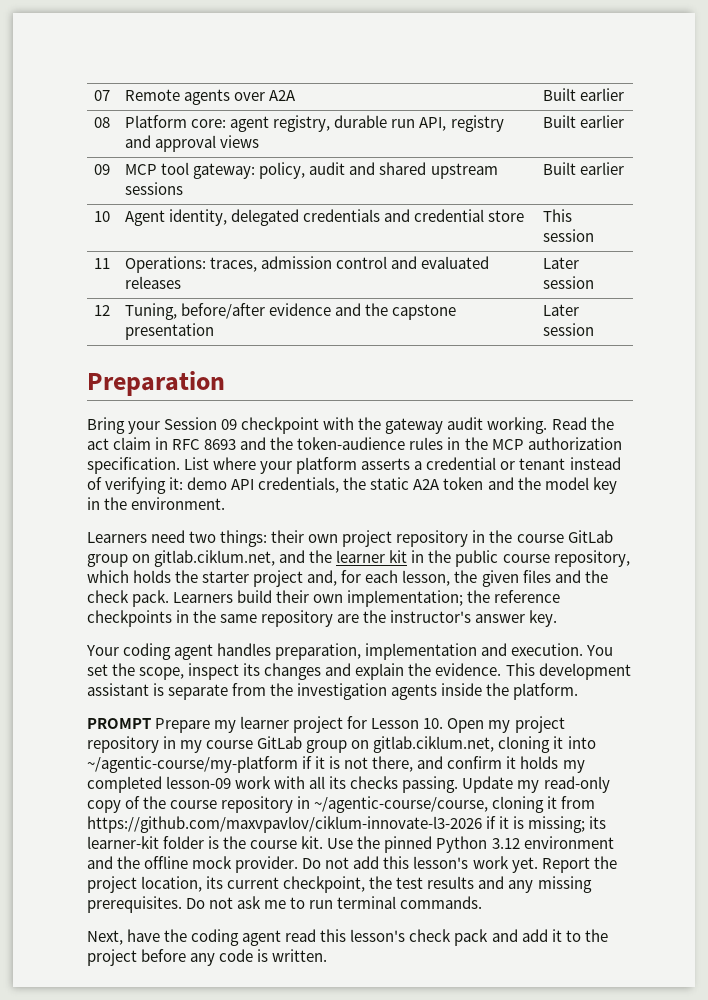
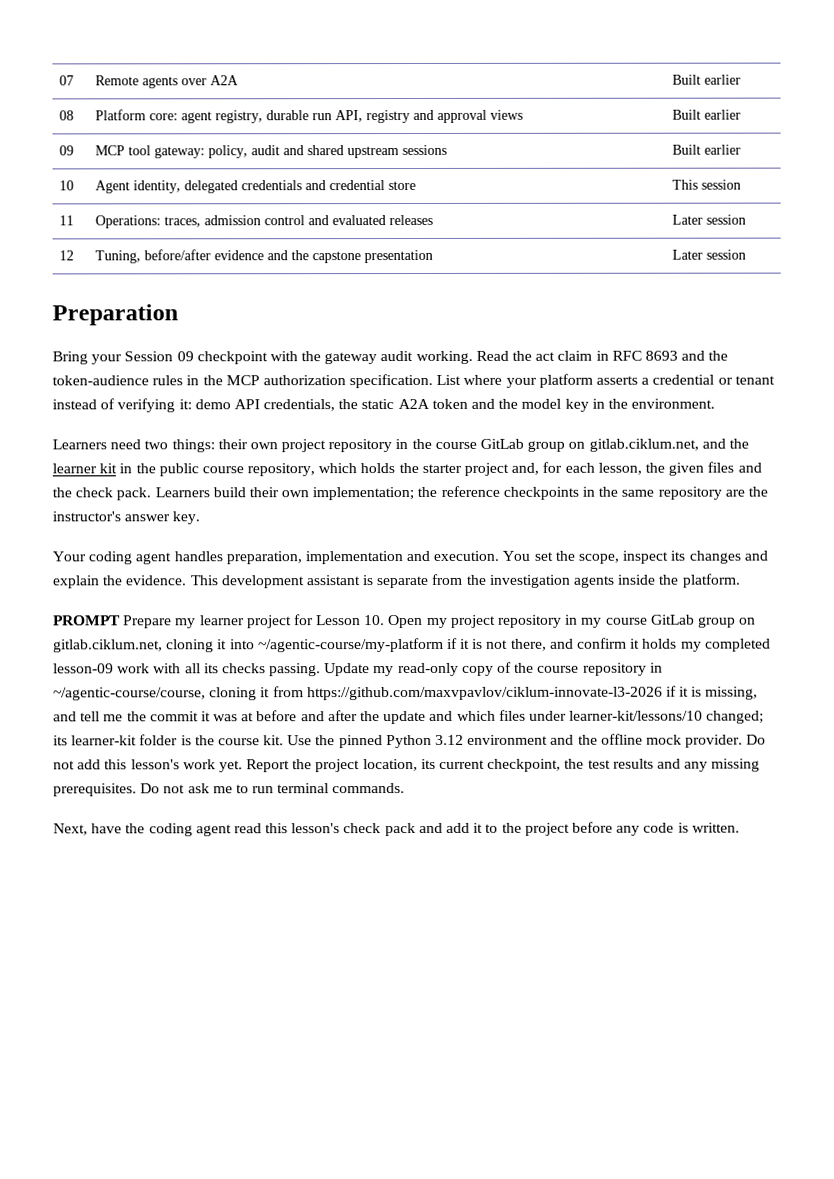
[528,816,586,833] missing; -> [705,686,759,700] [53,709,765,725] missing, and tell me the commit it was at before and after the update and which files under learner-kit/lessons/10 changed;

